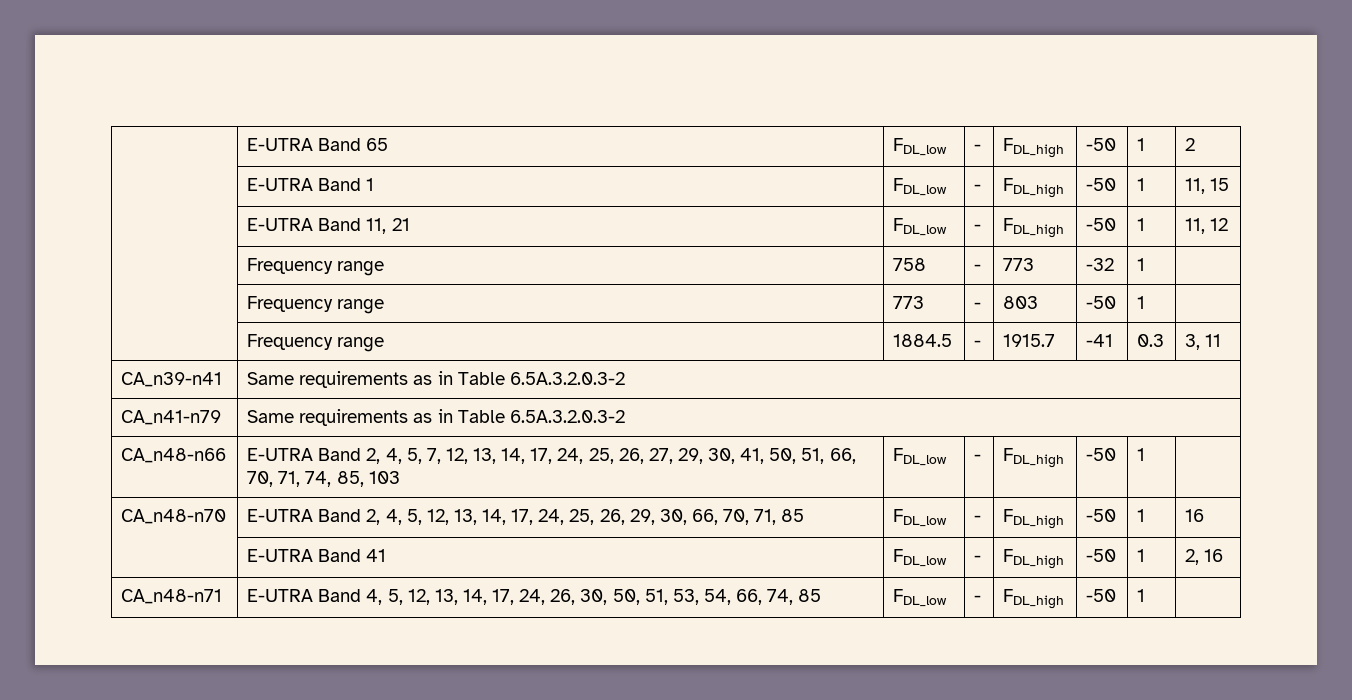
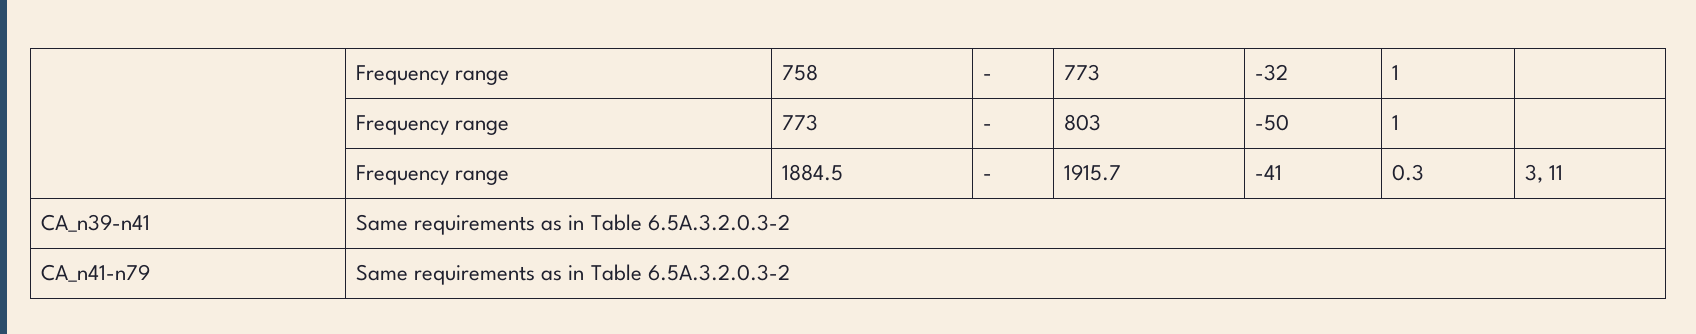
[247,138,389,151] [893,138,948,156] [974,144,982,151] [1003,138,1065,158] [1086,138,1117,151] [1137,138,1146,151] [1185,138,1196,151] [247,178,375,191] [893,178,948,196] [974,184,982,191] [1003,178,1065,198] [1086,178,1117,191] [1137,178,1146,191] [1185,178,1230,194] [247,218,410,234] [893,218,948,236] [974,224,982,231] [1003,218,1065,238] [1086,218,1117,231] [1137,218,1146,231] [1185,218,1229,234] | E-UTRA Band 65 | FDL_low | - | FDL_high | -50 | 1 | 2 // | E-UTRA Band 1 | FDL_low | - | FDL_high | -50 | 1 | 11, 15 // | E-UTRA Band 11, 21 | FDL_low | - | FDL_high | -50 | 1 | 11, 12 // -> (356, 75) none
[121,448,227,463] [247,448,856,464] [247,471,400,487] [893,448,948,466] [974,454,982,461] [1003,448,1065,468] [1086,448,1117,461] [1137,448,1146,461] [121,509,227,524] [247,509,805,525] [893,509,948,527] [974,515,982,522] [1003,509,1065,529] [1086,509,1117,522] [1137,509,1146,522] [1185,509,1205,522] [247,549,387,562] [893,549,948,567] [974,555,982,562] [1003,549,1065,569] [1086,549,1117,562] [1137,549,1146,562] [1185,549,1224,565] [121,589,223,604] [247,589,822,605] [893,589,948,607] [974,595,982,602] [1003,589,1065,609] [1086,589,1117,602] [1137,589,1146,602] // CA_n48-n66 | E-UTRA Band 2, 4, 5, 7, 12, 13, 14, 17, 24, 25, 26, 27, 29, 30, 41, 50, 51, 66, 70, 71, 74, 85, 103 | FDL_low | - | FDL_high | -50 | 1 | // CA_n48-n70 | E-UTRA Band 2, 4, 5, 12, 13, 14, 17, 24, 25, 26, 29, 30, 66, 70, 71, 85 | FDL_low | - | FDL_high | -50 | 1 | 16 // | E-UTRA Band 41 | FDL_low | - | FDL_high | -50 | 1 | 2, 16 // CA_n48-n71 | E-UTRA Band 4, 5, 12, 13, 14, 17, 24, 26, 30, 50, 51, 53, 54, 66, 74, 85 | FDL_low | - | FDL_high | -50 | 1 | -> (790, 272) none

